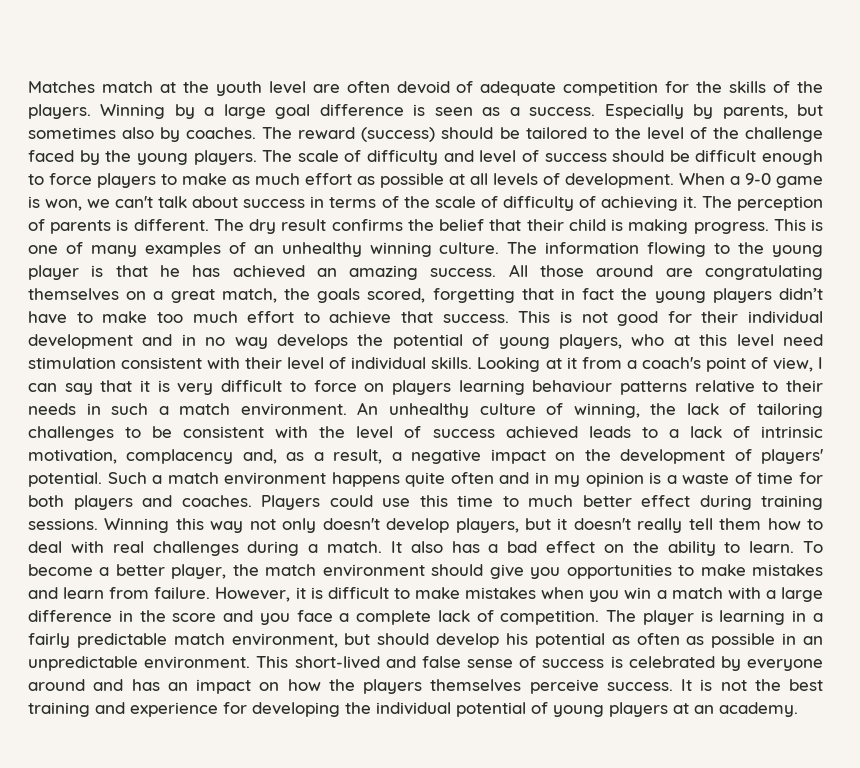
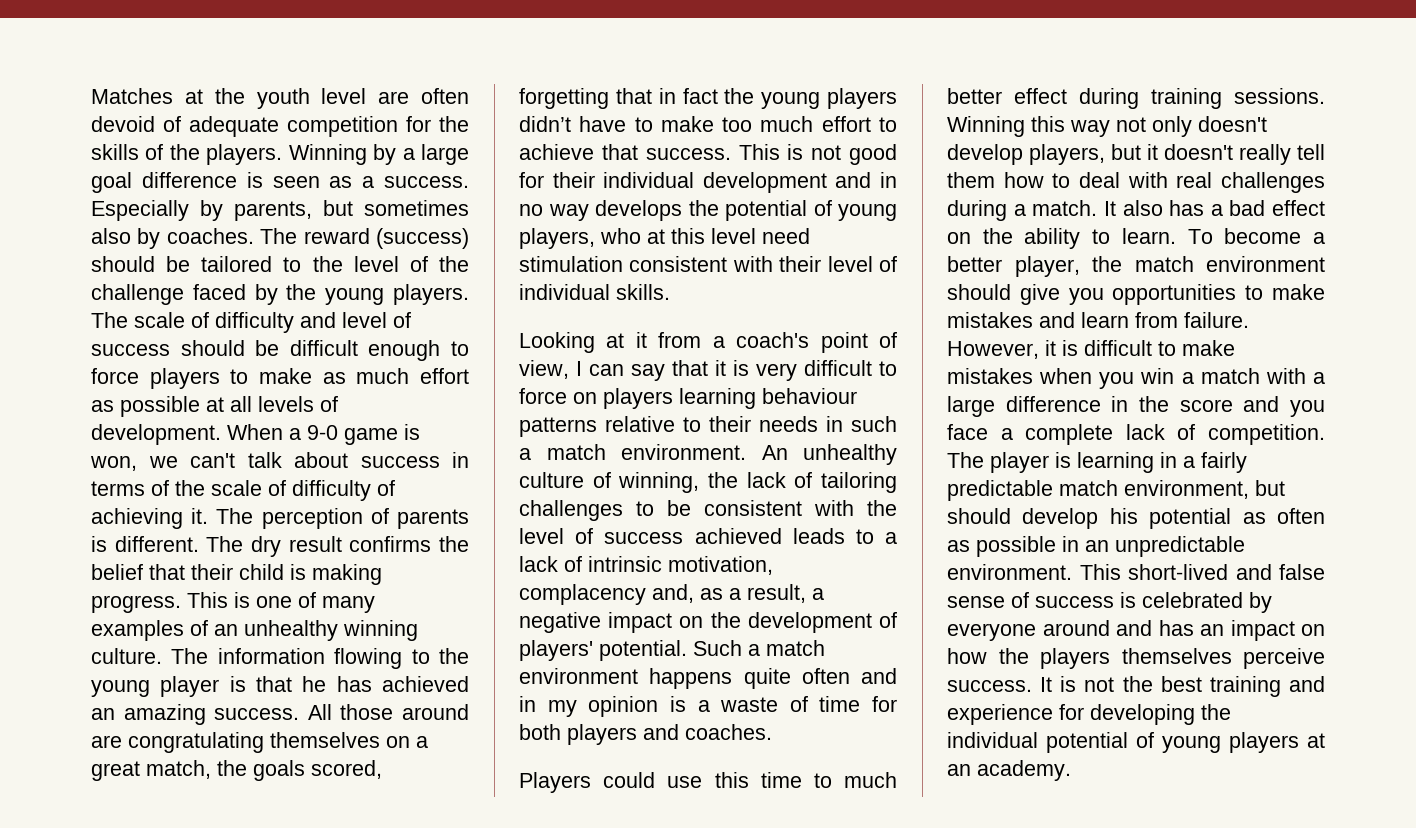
[101,81,153,93] match -> (173, 96) none
(473, 363) none -> (670, 292) //
(252, 501) none -> (772, 732) //

